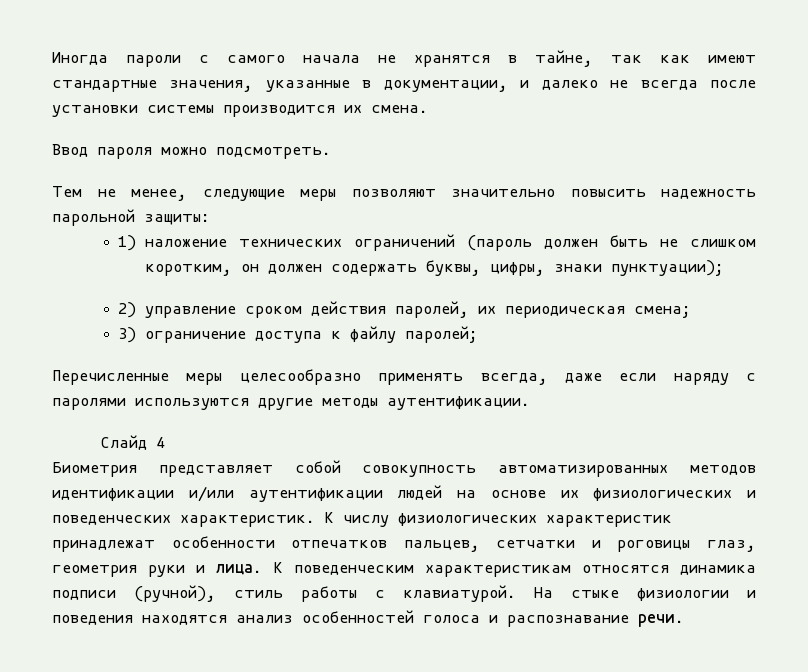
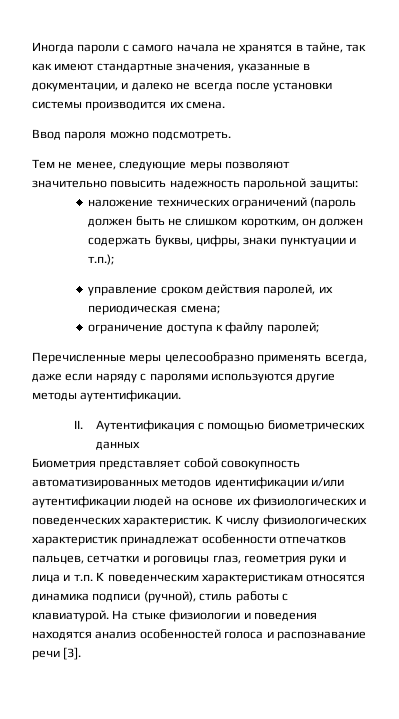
[118,235,137,251] 1) -> (358, 184) none
[610,260,724,276] [118,302,137,318] пунктуации); // 2) -> [279,237,357,247] [88,254,115,265] пунктуации и т.п.); //
[118,327,137,343] 3) -> (220, 309) none
[100,435,166,450] Слайд 4 -> [74,420,365,432] [95,441,140,450] II. Аутентификация с помощью биометрических данных
[216,564,262,575] лица. -> [32,574,93,583] лица и т.п.
[638,614,684,627] речи. -> [32,647,82,660] речи [3].

